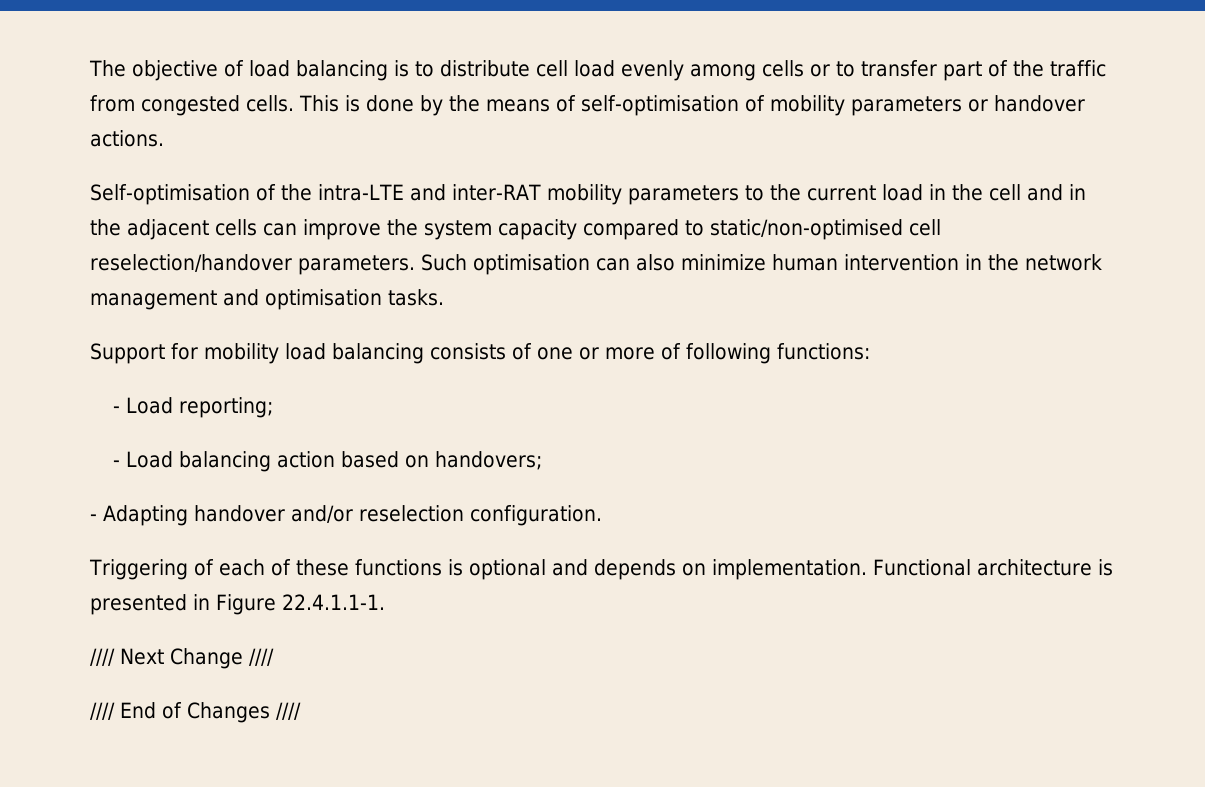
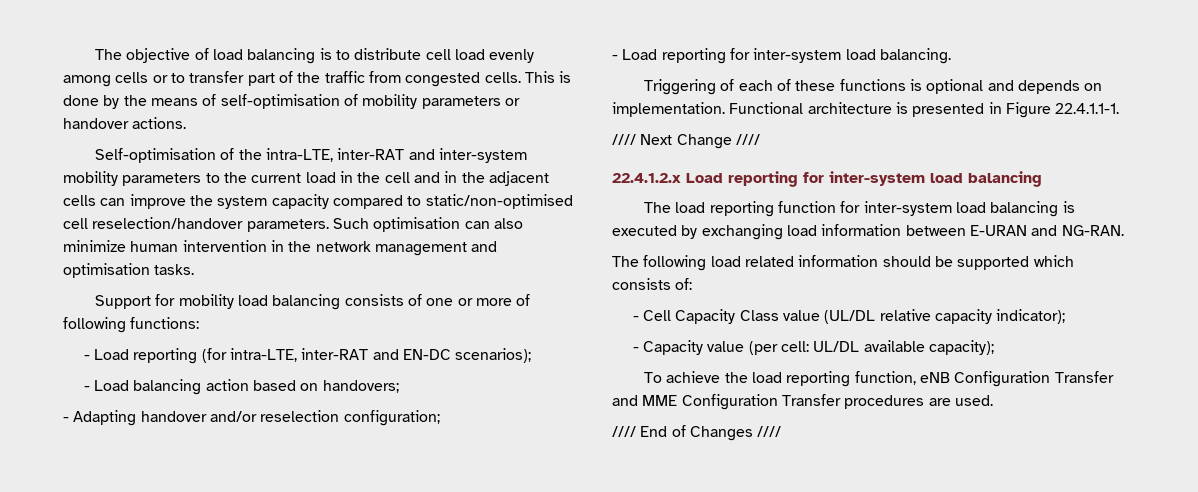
[317,184,541,201] intra-LTE and inter-RAT -> [266,148,528,163] intra-LTE, inter-RAT and inter-system
[178,397,273,418] reporting; -> [133,348,532,364] reporting (for intra-LTE, inter-RAT and EN-DC scenarios);
[470,505,602,526] configuration. -> [343,410,440,426] [612,48,951,64] configuration; // - Load reporting for inter-system load balancing.
(274, 657) none -> [612,171,1042,187] [644,201,1075,217] [612,224,1124,240] [612,255,1074,271] [612,278,693,290] [632,309,1066,324] [632,340,995,355] [644,371,1114,387] [612,394,993,410] // 22.4.1.2.x Load reporting for inter-system load balancing // The load reporting function for inter-system load balancing is executed by exchanging load information between E-URAN and NG-RAN. // The following load related information should be supported which consists of: // - Cell Capacity Class value (UL/DL relative capacity indicator); // - Capacity value (per cell: UL/DL available capacity); // To achieve the load reporting function, eNB Configuration Transfer and MME Configuration Transfer procedures are used.

